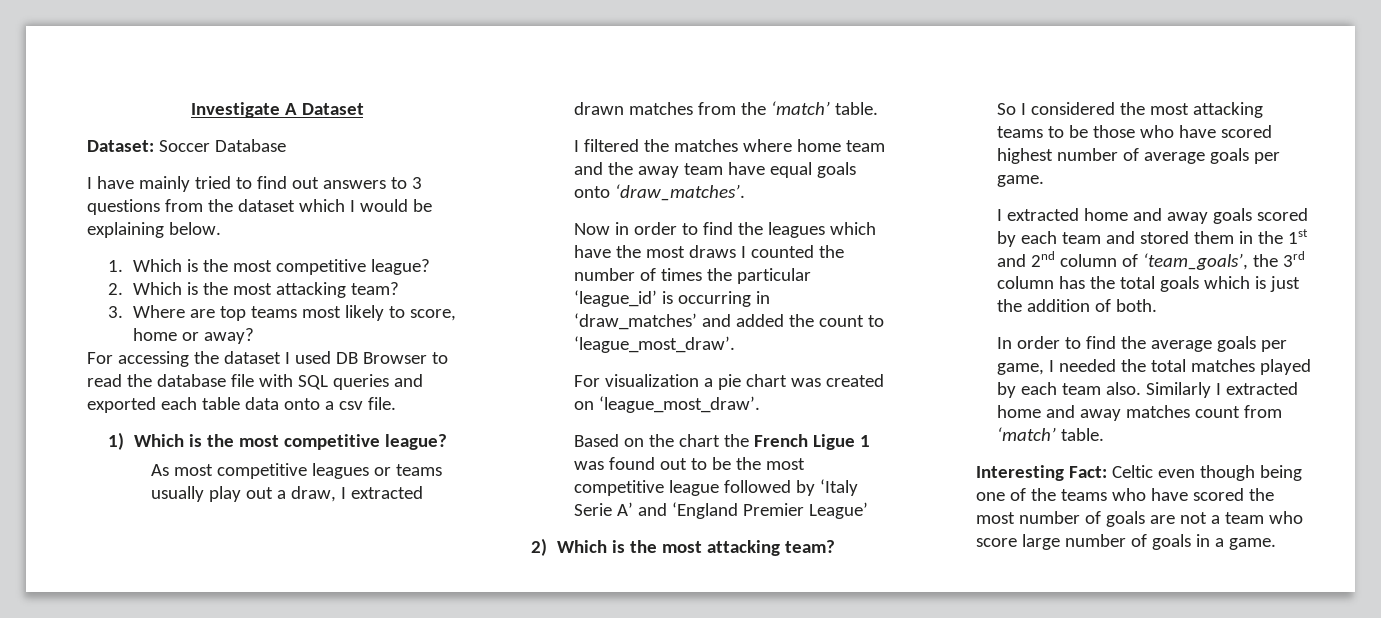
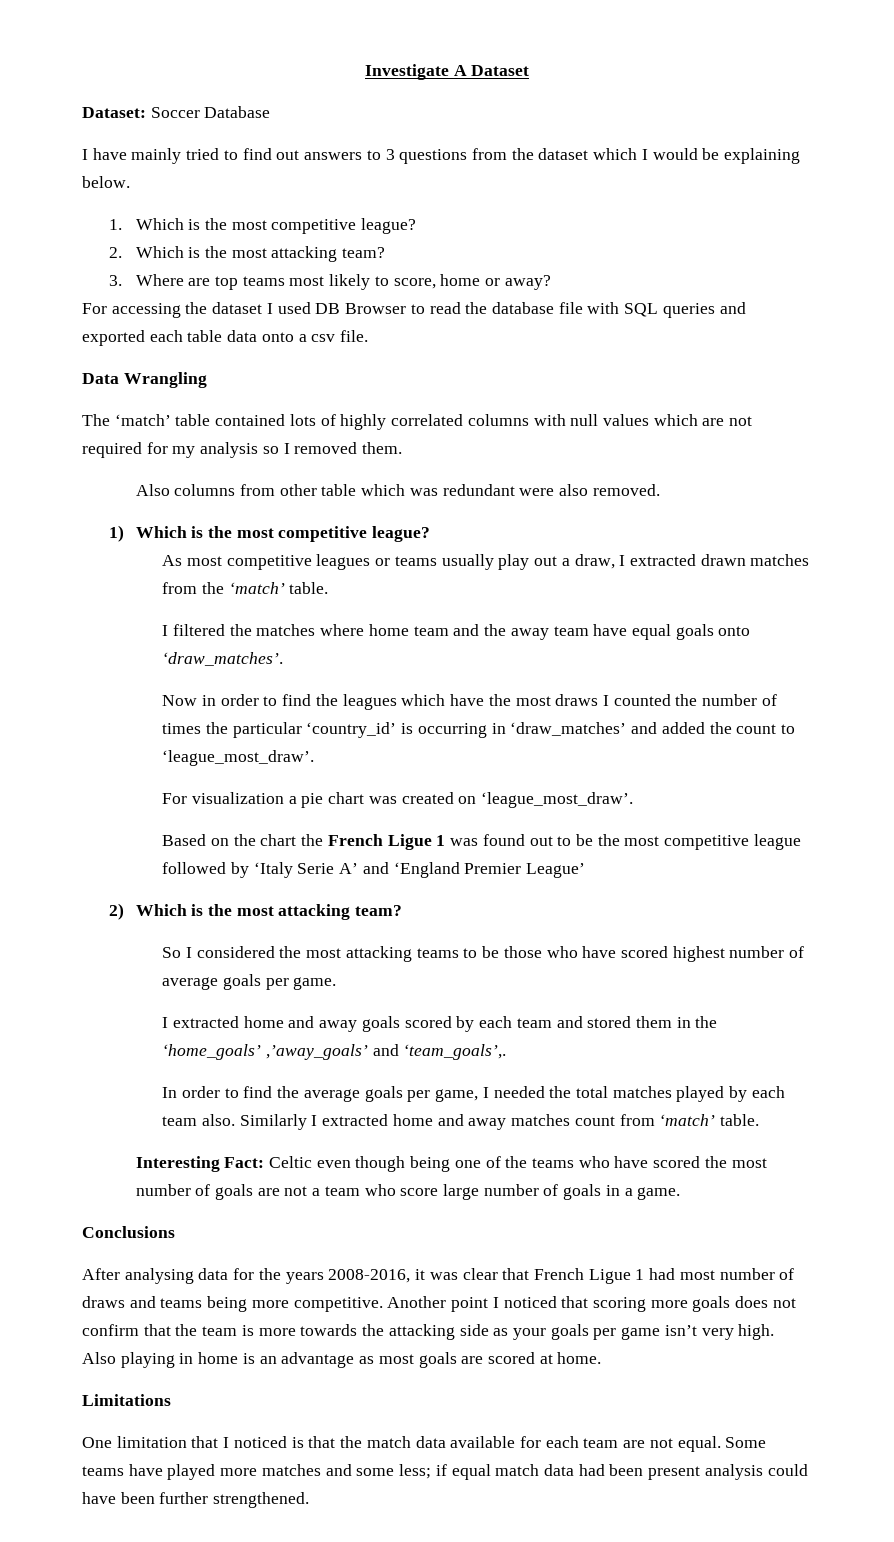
(396, 403) none -> [82,372,207,388] [82,414,753,430] [82,442,403,458] [135,484,660,496] // Data Wrangling // The ‘match’ table contained lots of highly correlated columns with null values which are not required for my analysis so I removed them. // Also columns from other table which was redundant were also removed.
[574,290,658,307] ‘league_id’ -> [306,722,397,738] ‘country_id’
[1288,229,1309,244] [997,251,1306,270] [997,276,1301,292] [997,299,1158,312] 1st and 2nd column of ‘team_goals’, the 3rd column has the total goals which is just the addition of both. -> [162,1044,507,1060] ‘home_goals’ ,’away_goals’ and ‘team_goals’,.
(1276, 544) none -> [82,1226,175,1238] [82,1268,795,1284] [82,1296,796,1312] [82,1324,775,1340] [82,1352,602,1368] [82,1394,171,1406] [82,1436,767,1452] [82,1464,808,1480] [82,1492,310,1508] // Conclusions // After analysing data for the years 2008-2016, it was clear that French Ligue 1 had most number of draws and teams being more competitive. Another point I noticed that scoring more goals does not confirm that the team is more towards the attacking side as your goals per game isn’t very high. Also playing in home is an advantage as most goals are scored at home. // Limitations // One limitation that I noticed is that the match data available for each team are not equal. Some teams have played more matches and some less; if equal match data had been present analysis could have been further strengthened.

